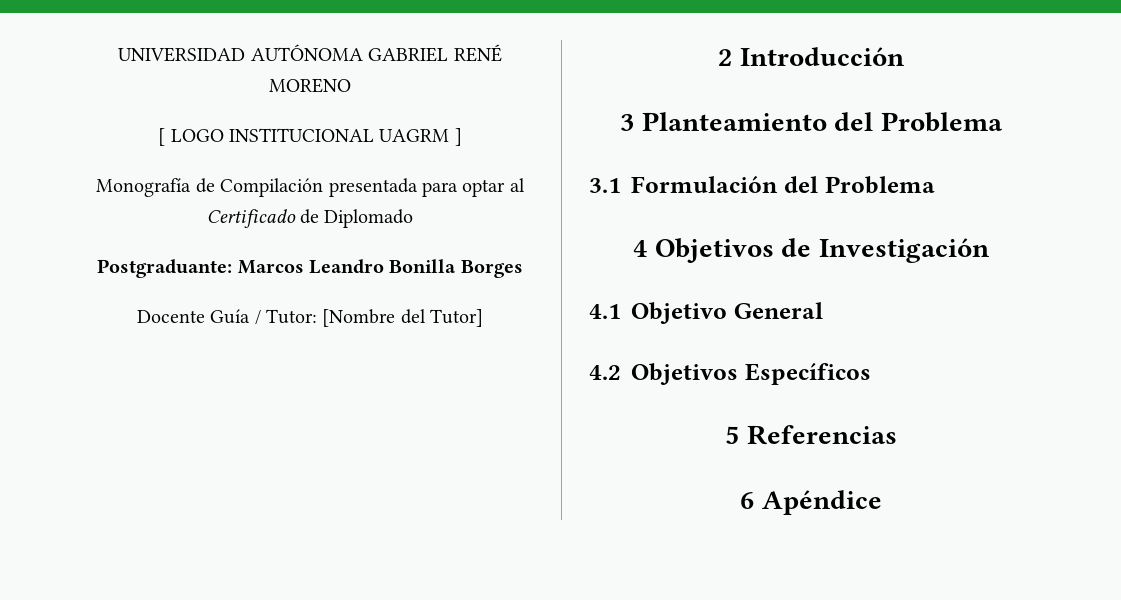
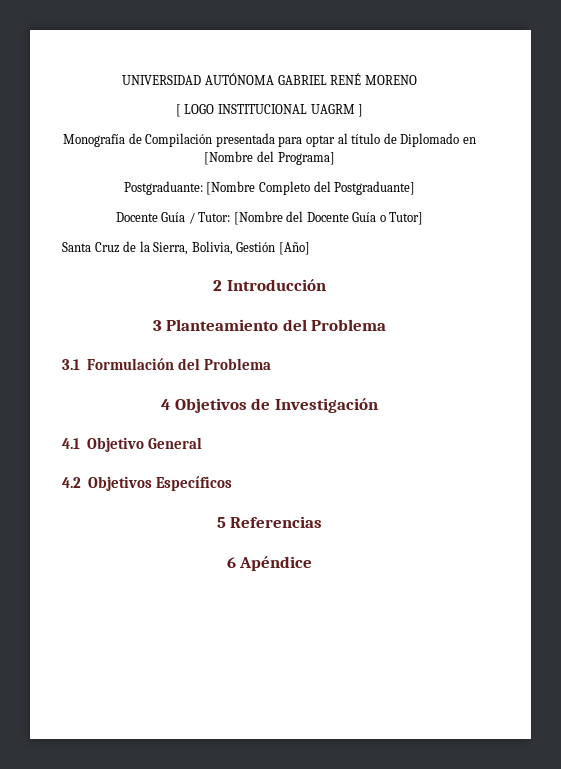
[206,209,296,228] Certificado -> [351,133,381,144] título
[97,259,523,278] // Postgraduante: Marcos Leandro Bonilla Borges -> [462,137,476,144] [204,151,335,165] [123,181,416,195] en [Nombre del Programa] // Postgraduante: [Nombre Completo del Postgraduante]
[430,309,484,327] Tutor] -> [306,212,424,225] [62,241,310,255] Docente Guía o Tutor] // Santa Cruz de la Sierra, Bolivia, Gestión [Año]

